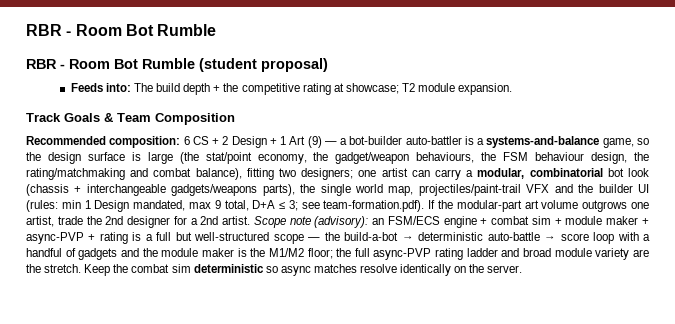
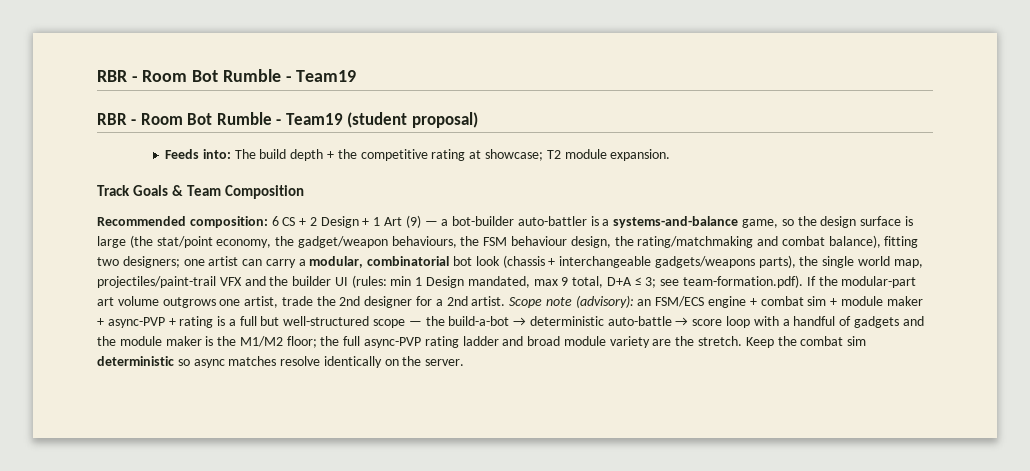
[26,24,217,36] [26,58,195,69] RBR - Room Bot Rumble // RBR - Room Bot Rumble -> [97,69,357,82] [97,112,343,125] RBR - Room Bot Rumble - Team19 // RBR - Room Bot Rumble - Team19

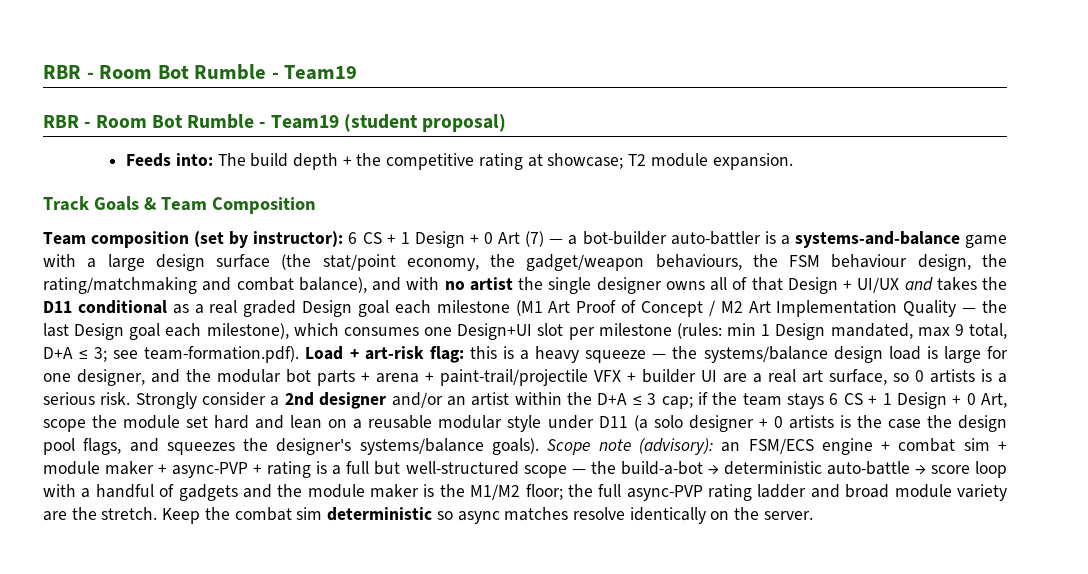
[97,215,421,228] Recommended composition: 6 CS + 2 Design + 1 Art (9) -> [43,231,545,248] Team composition (set by instructor): 6 CS + 1 Design + 0 Art (7)
[742,216,913,228] [97,236,126,248] game, so the design surface is large -> [964,235,1007,248] [43,254,271,271] game with a large design surface
[884,236,919,248] [97,255,923,268] [97,276,348,288] fitting two designers; one artist can carry a modular, combinatorial bot look (chassis + interchangeable gadgets/weapons parts), the single world map, projectiles/paint-trail VFX and the builder UI -> [372,277,1007,294] [43,300,1008,317] [43,323,672,340] and with no artist the single designer owns all of that Design + UI/UX and takes the D11 conditional as a real graded Design goal each milestone (M1 Art Proof of Concept / M2 Art Implementation Quality — the last Design goal each milestone), which consumes one Design+UI slot per milestone
[806,276,917,288] [97,296,506,308] If the modular-part art volume outgrows one artist, trade the 2nd designer for a 2nd artist. -> [305,346,1008,363] [43,369,1007,386] [43,392,1007,409] [43,415,1007,432] [43,438,540,455] Load + art-risk flag: this is a heavy squeeze — the systems/balance design load is large for one designer, and the modular bot parts + arena + paint-trail/projectile VFX + builder UI are a real art surface, so 0 artists is a serious risk. Strongly consider a 2nd designer and/or an artist within the D+A ≤ 3 cap; if the team stays 6 CS + 1 Design + 0 Art, scope the module set hard and lean on a reusable modular style under D11 (a solo designer + 0 artists is the case the design pool flags, and squeezes the designer's systems/balance goals).

